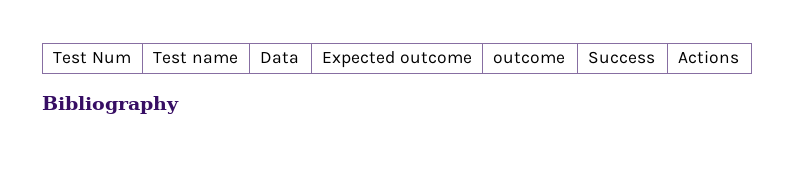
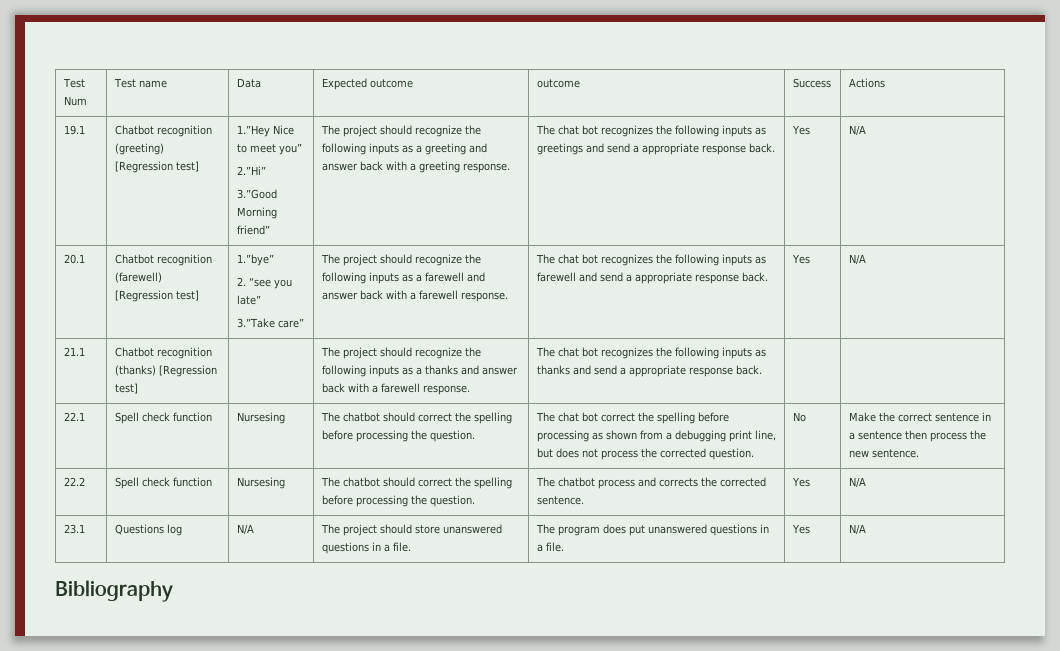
(739, 57) none -> [63,125,85,135] [114,125,212,137] [114,143,164,155] [114,161,199,173] [236,125,294,137] [236,143,302,155] [236,166,266,175] [236,189,277,199] [236,207,277,219] [236,225,270,235] [320,125,481,137] [321,143,487,155] [321,161,510,173] [535,125,766,137] [536,143,775,155] [791,125,810,135] [848,125,866,136] [63,254,85,264] [114,254,212,266] [114,272,162,283] [114,290,199,302] [236,254,274,266] [236,277,292,289] [236,295,261,305] [236,318,304,328] [320,254,481,266] [321,272,485,284] [321,290,508,302] [535,254,766,266] [536,272,768,284] [791,254,810,264] [848,254,866,265] [63,347,85,356] [114,347,212,359] [114,365,217,377] [114,383,138,394] [320,347,481,359] [321,365,518,377] [321,383,470,395] [535,347,766,359] [536,365,762,377] [63,412,85,421] [114,412,212,424] [236,412,285,424] [320,412,512,424] [321,430,475,442] [535,412,729,424] [536,430,776,442] [536,448,754,460] [792,412,806,422] [848,412,991,422] [848,430,986,442] [848,449,919,458] [63,477,85,486] [114,477,212,489] [236,477,285,489] [320,477,512,489] [321,495,475,507] [535,477,766,489] [536,496,584,505] [791,477,810,487] [848,477,866,488] [63,524,85,534] [114,524,182,536] [236,524,254,535] [320,524,502,536] [321,542,411,554] [535,524,769,536] [536,542,564,552] [791,524,810,534] [848,524,866,535] // 19.1 | Chatbot recognition (greeting) [Regression test] | 1.”Hey Nice to meet you” // 2.”Hi” // 3.”Good Morning friend” | The project should recognize the following inputs as a greeting and answer back with a greeting response. | The chat bot recognizes the following inputs as greetings and send a appropriate response back. | Yes | N/A // 20.1 | Chatbot recognition (farewell) [Regression test] | 1.”bye” // 2. “see you late” // 3.”Take care” | The project should recognize the following inputs as a farewell and answer back with a farewell response. | The chat bot recognizes the following inputs as farewell and send a appropriate response back. | Yes | N/A // 21.1 | Chatbot recognition (thanks) [Regression test] | | The project should recognize the following inputs as a thanks and answer back with a farewell response. | The chat bot recognizes the following inputs as thanks and send a appropriate response back. | | // 22.1 | Spell check function | Nursesing | The chatbot should correct the spelling before processing the question. | The chat bot correct the spelling before processing as shown from a debugging print line, but does not process the corrected question. | No | Make the correct sentence in a sentence then process the new sentence. // 22.2 | Spell check function | Nursesing | The chatbot should correct the spelling before processing the question. | The chatbot process and corrects the corrected sentence. | Yes | N/A // 23.1 | Questions log | N/A | The project should store unanswered questions in a file. | The program does put unanswered questions in a file. | Yes | N/A

